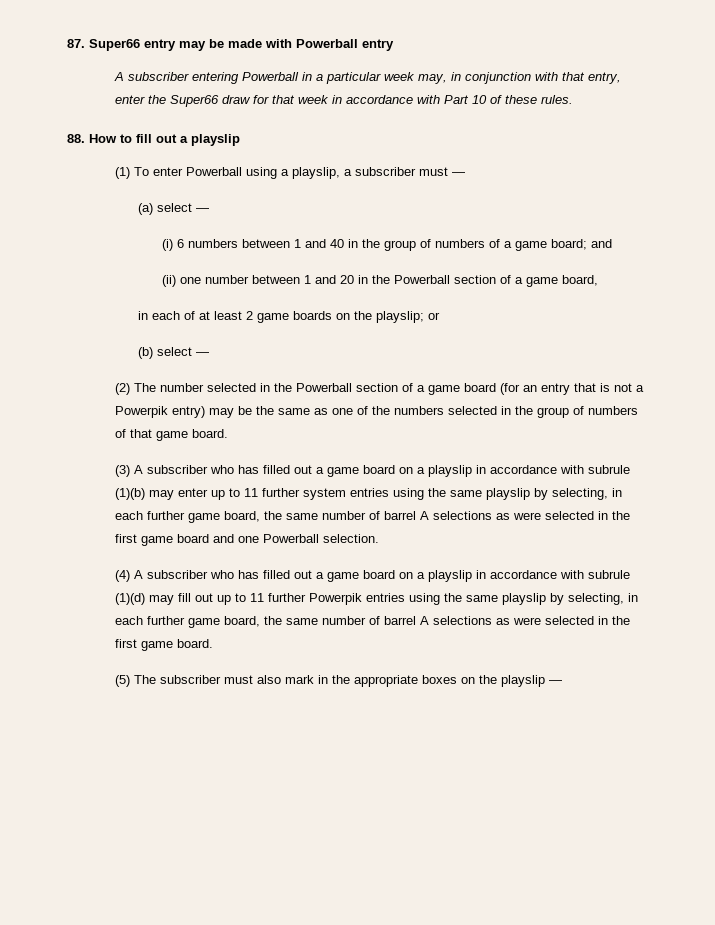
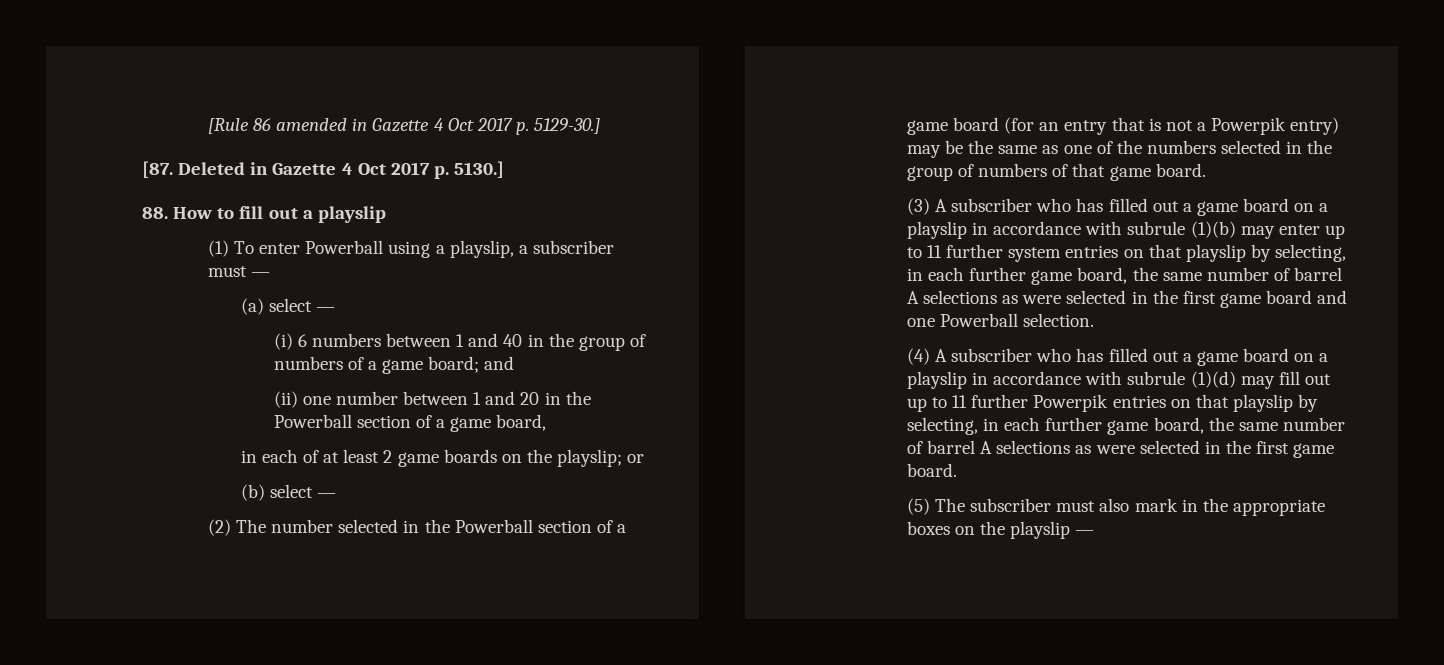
[67,39,394,51] [113,72,621,84] [114,95,573,107] 87. Super66 entry may be made with Powerball entry // A subscriber entering Powerball in a particular week may, in conjunction with that entry, enter the Super66 draw for that week in accordance with Part 10 of these rules. -> [207,118,601,135] [142,161,505,179] [Rule 86 amended in Gazette 4 Oct 2017 p. 5129-30.] // [87. Deleted in Gazette 4 Oct 2017 p. 5130.]
[392,488,482,500] using the same -> [1123,244,1182,258] on that
[408,593,498,605] using the same -> [1170,394,1229,408] on that

